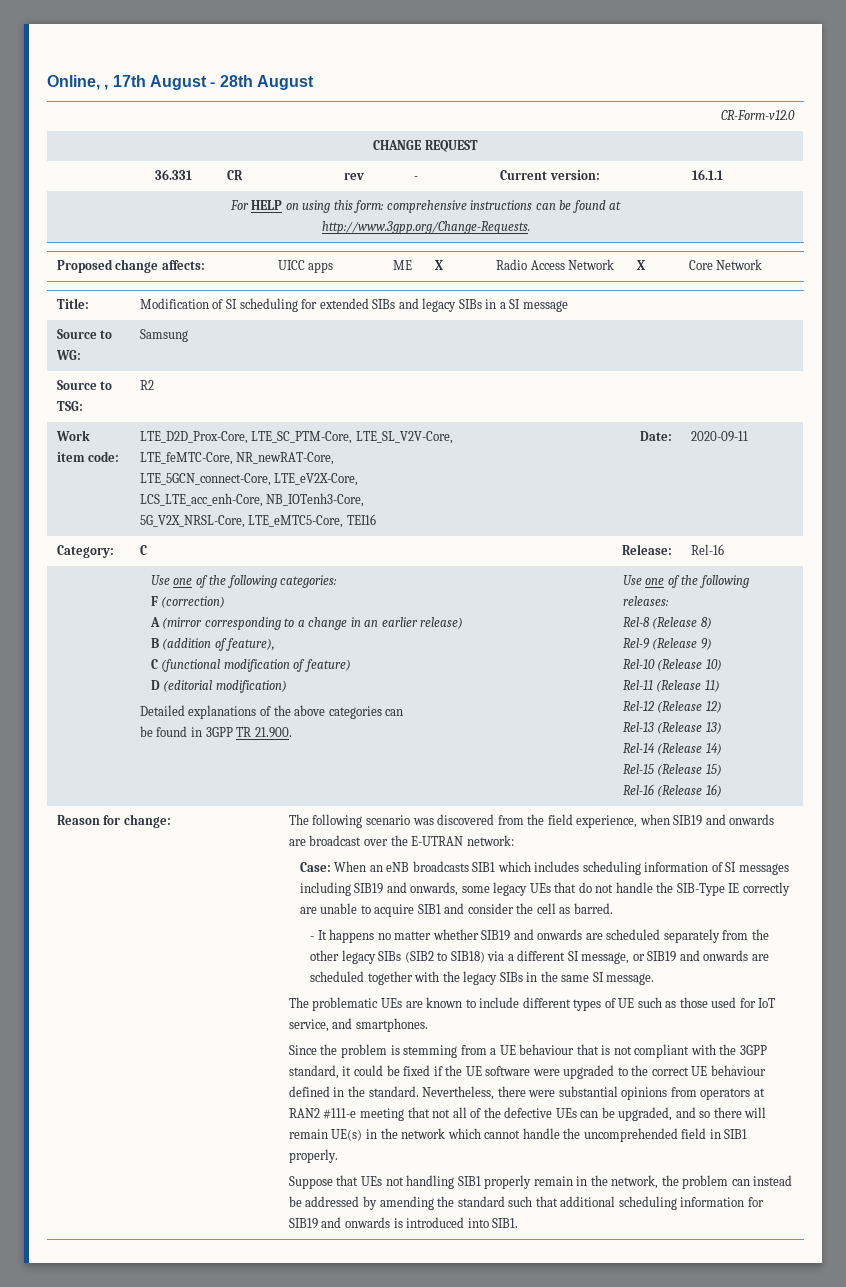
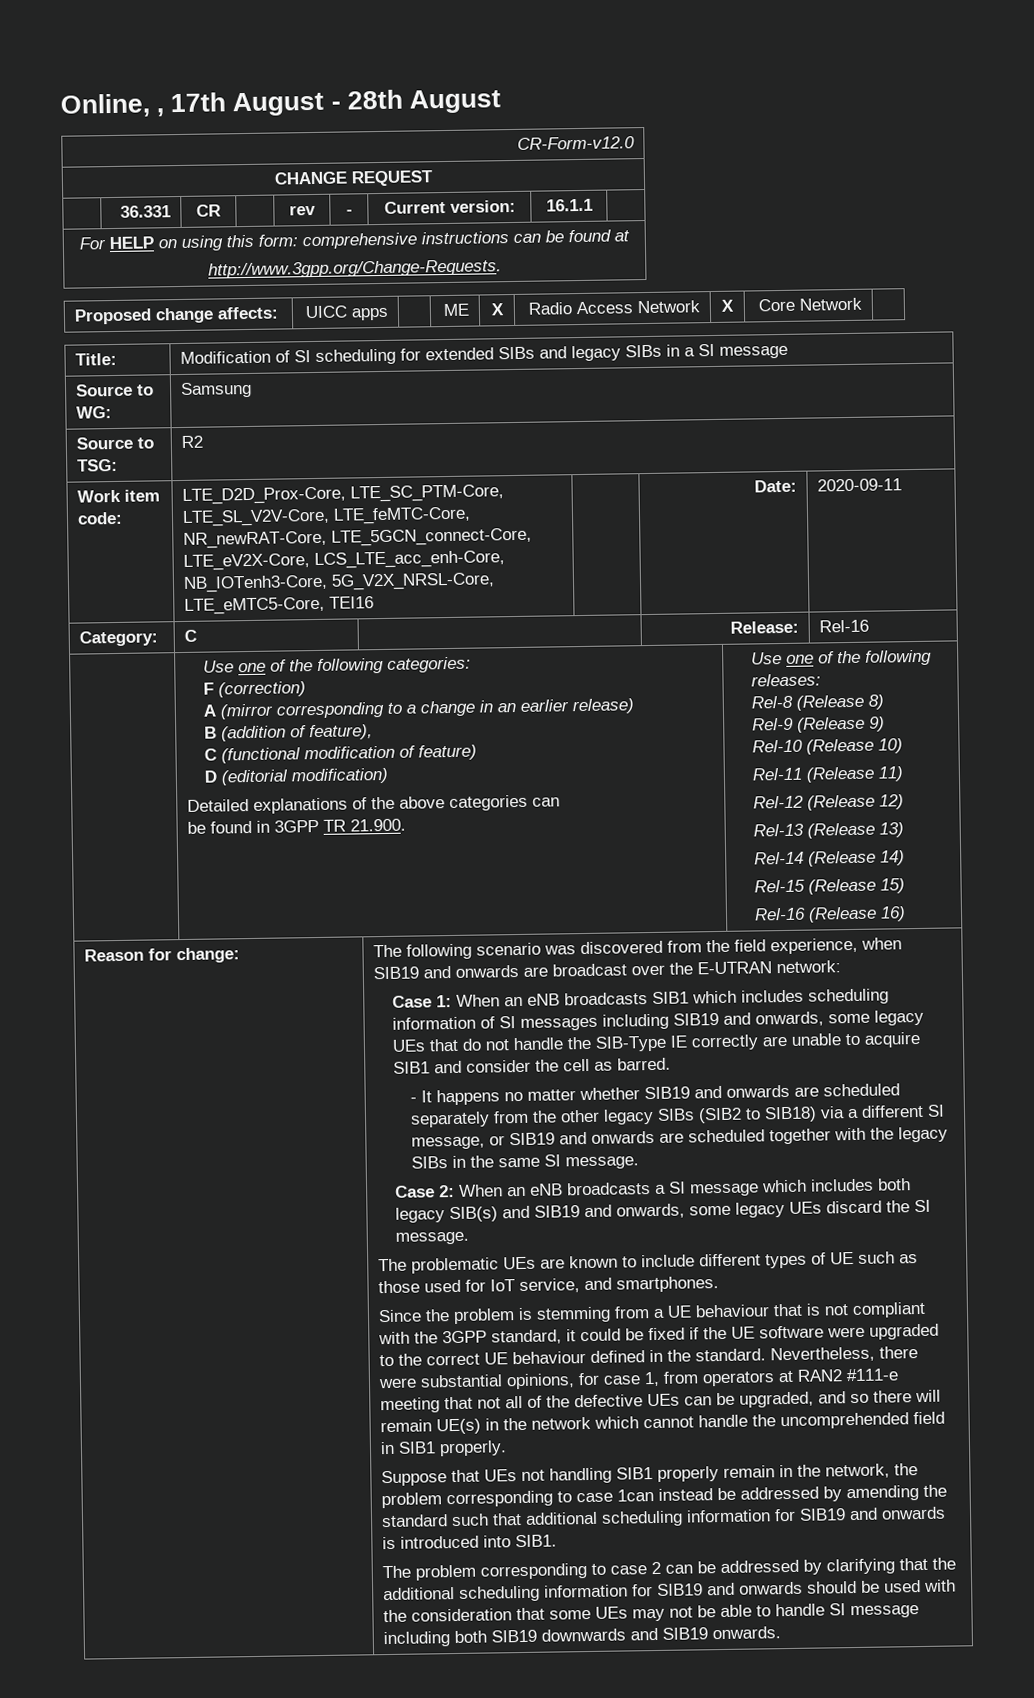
[299,862,331,872] Case: -> [391,995,452,1008] Case 1:
(655, 979) none -> [394,1178,911,1198] [394,1199,931,1223] [394,1231,469,1245] // Case 2: When an eNB broadcasts a SI message which includes both legacy SIB(s) and SIB19 and onwards, some legacy UEs discard the SI message.
[621,1087,668,1100] opinions -> [506,1371,661,1390] opinions, for case 1,
[731,1179,750,1186] can -> [446,1489,655,1508] corresponding to case 1can
(519, 1223) none -> [382,1557,957,1581] [383,1579,957,1602] [383,1603,920,1623] [383,1626,782,1648] // The problem corresponding to case 2 can be addressed by clarifying that the additional scheduling information for SIB19 and onwards should be used with the consideration that some UEs may not be able to handle SI message including both SIB19 downwards and SIB19 onwards.

